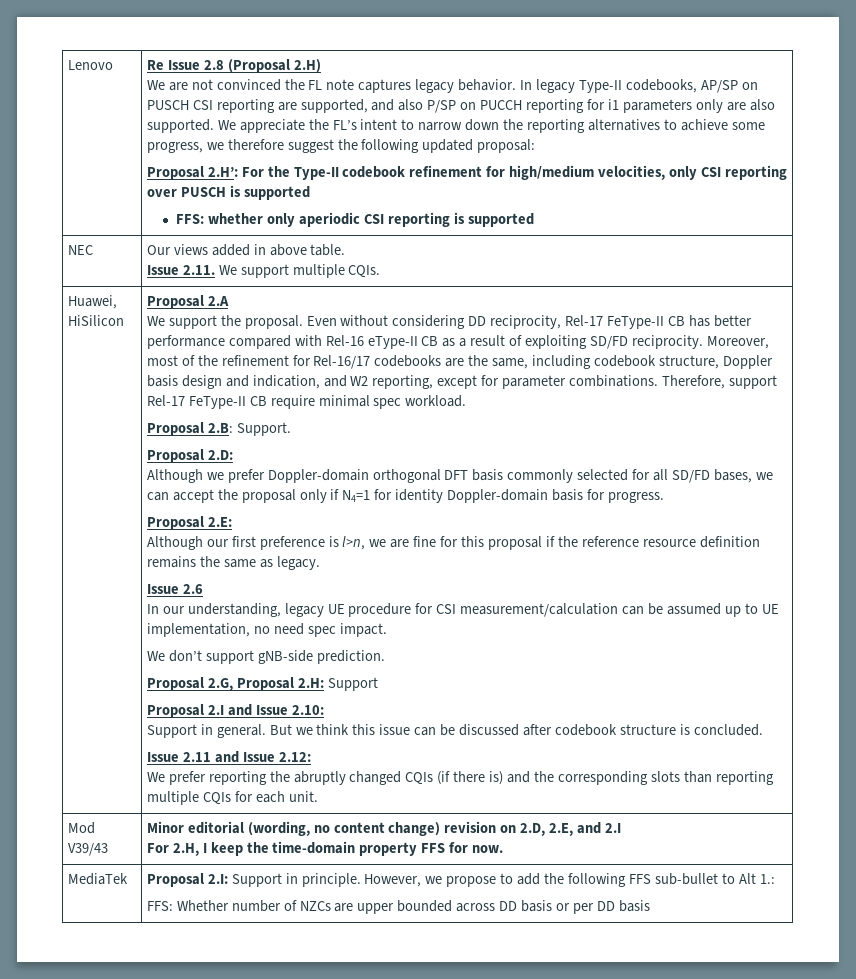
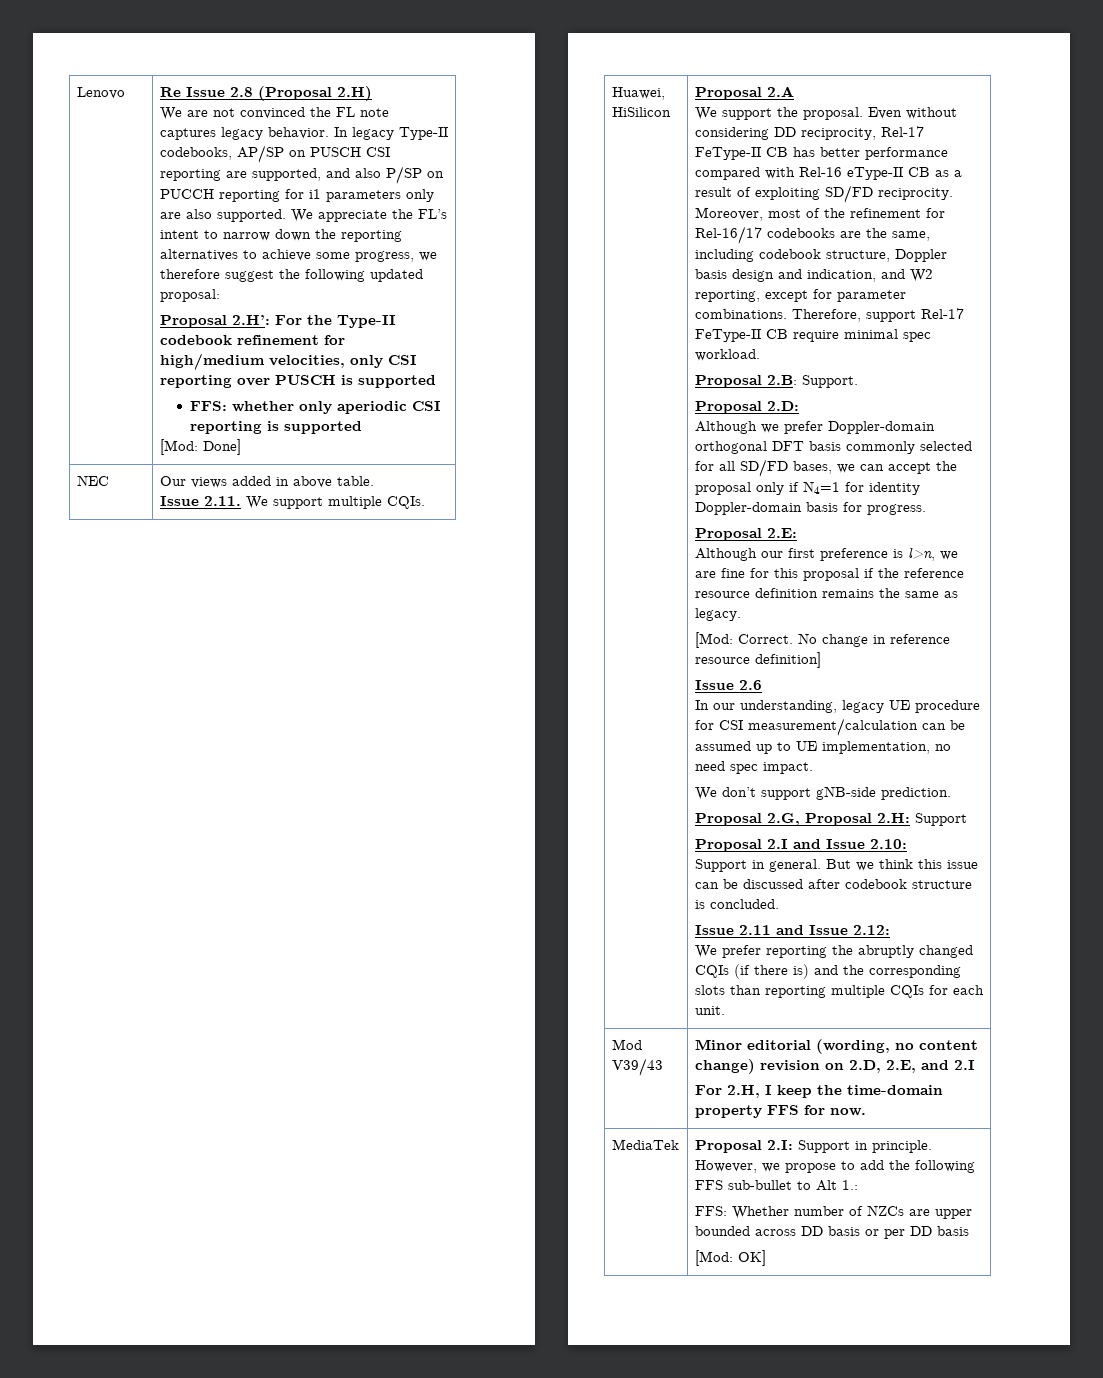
(534, 220) none -> [159,439,241,455] // [Mod: Done]
(320, 563) none -> [694,632,950,648] [694,652,821,668] // [Mod: Correct. No change in reference resource definition]
(650, 906) none -> [694,1250,766,1266] // [Mod: OK]

